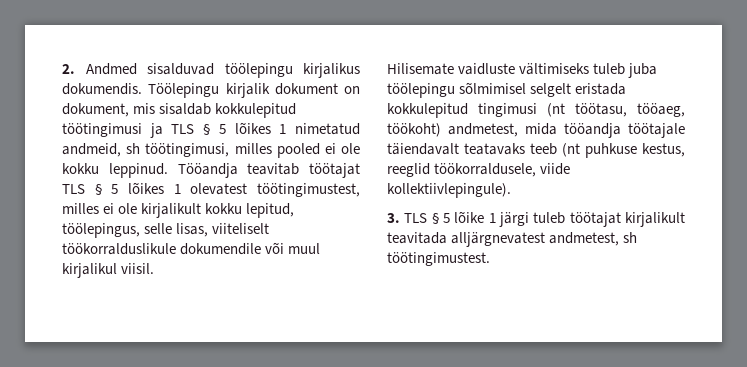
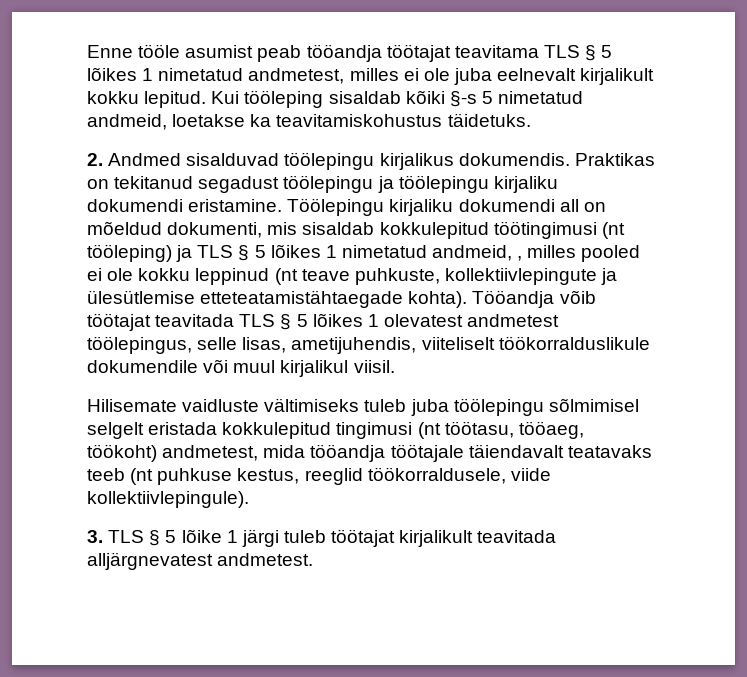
(62, 69) none -> [87,44,613,62] [87,67,655,85] [87,90,584,108] [87,113,531,130] Enne tööle asumist peab tööandja töötajat teavitama TLS § 5 lõikes 1 nimetatud andmetest, milles ei ole juba eelnevalt kirjalikult kokku lepitud. Kui tööleping sisaldab kõiki §-s 5 nimetatud andmeid, loetakse ka teavitamiskohustus täidetuks. //
[148,83,360,98] [62,103,129,117] Töölepingu kirjalik dokument on dokument, -> [574,153,655,166] [87,175,558,193] [87,198,606,216] [87,221,263,238] Praktikas on tekitanud segadust töölepingu ja töölepingu kirjaliku dokumendi eristamine. Töölepingu kirjaliku dokumendi all on mõeldud dokumenti,
(142, 130) none -> [601,222,625,239] [87,244,172,262] (nt tööleping)
[126,143,230,157] sh töötingimusi, -> [517,256,523,261] ,
[108,163,360,178] leppinud. Tööandja teavitab töötajat -> [195,268,618,285] [87,290,596,308] [87,313,235,331] leppinud (nt teave puhkuste, kollektiivlepingute ja ülesütlemise etteteatamistähtaegade kohta). Tööandja võib töötajat teavitada
[257,183,360,197] [62,203,295,218] töötingimustest, milles ei ole kirjalikult kokku lepitud, -> [467,314,560,327] andmetest
(209, 230) none -> [291,337,417,354] ametijuhendis,
[549,232,638,246] [387,252,490,266] andmetest, sh töötingimustest. -> [217,553,314,566] andmetest.

